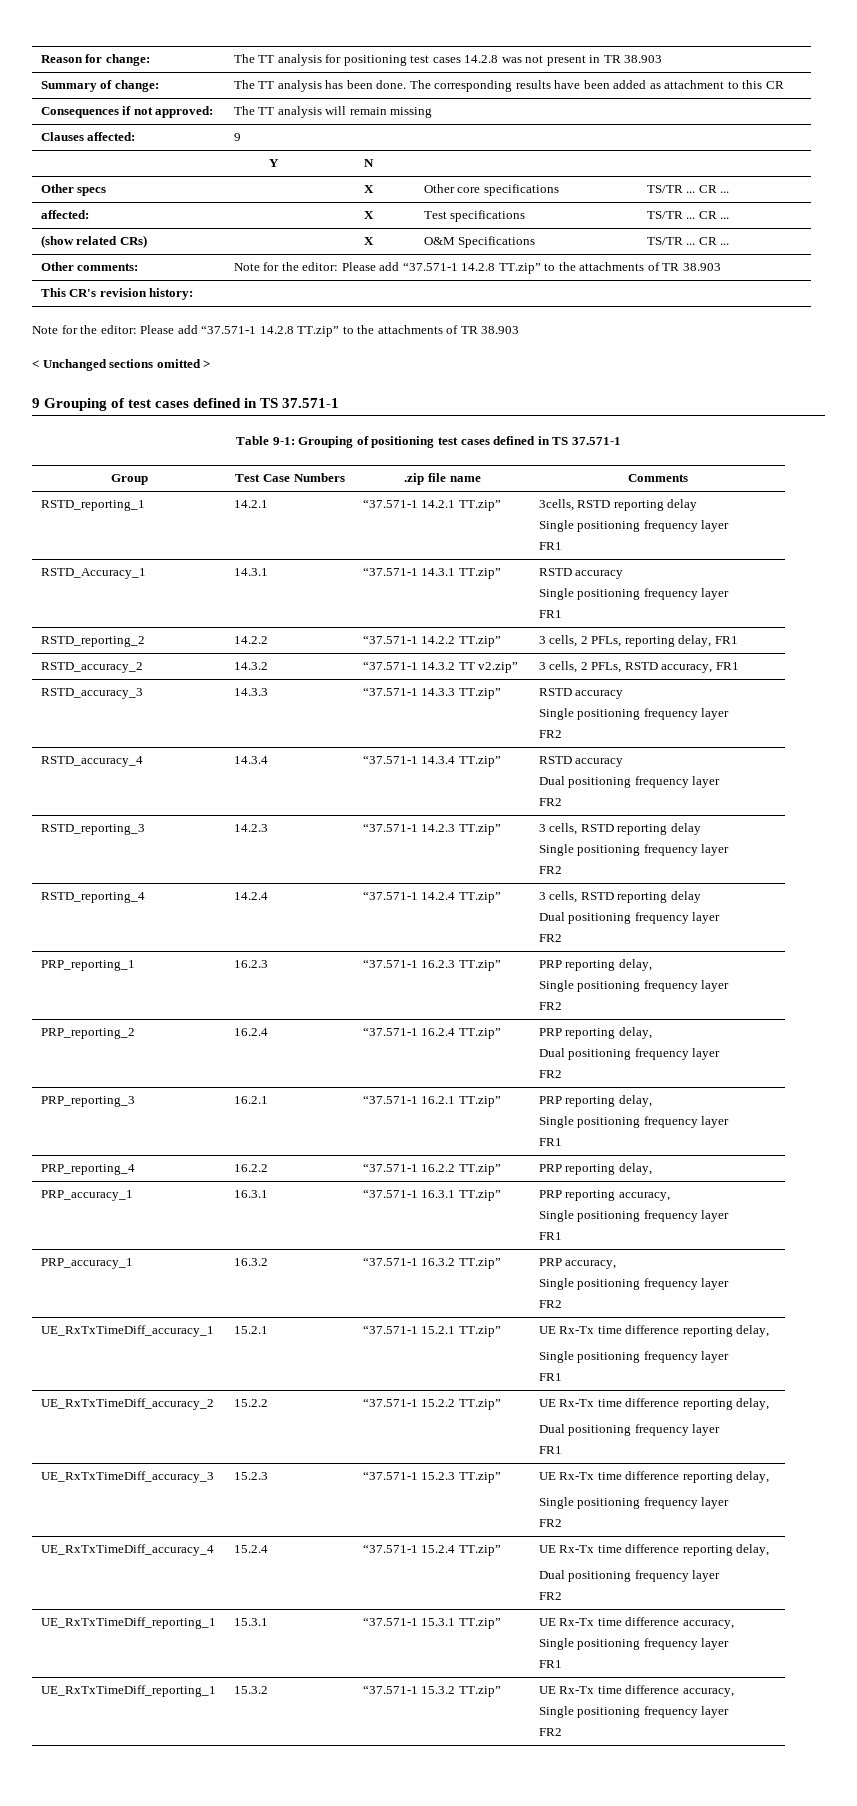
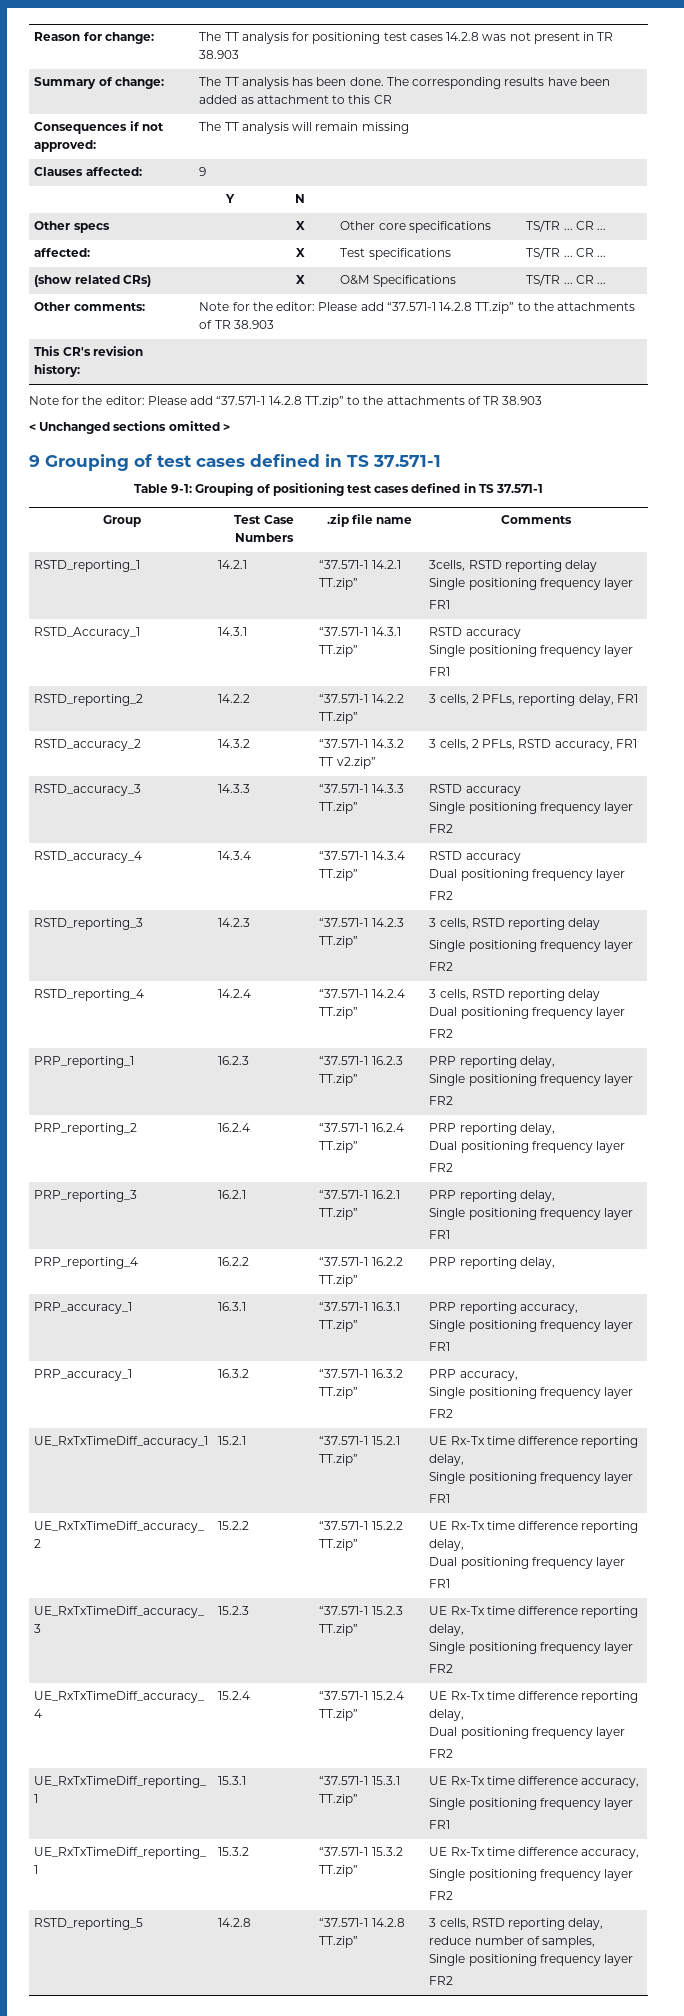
(562, 1732) none -> [34,1918,144,1930] [218,1918,252,1927] [319,1918,405,1927] [319,1936,359,1948] [429,1918,604,1930] [429,1936,596,1948] [429,1954,634,1966] [429,1976,454,1985] // RSTD_reporting_5 | 14.2.8 | “37.571-1 14.2.8 TT.zip” | 3 cells, RSTD reporting delay, reduce number of samples, // Single positioning frequency layer // FR2

